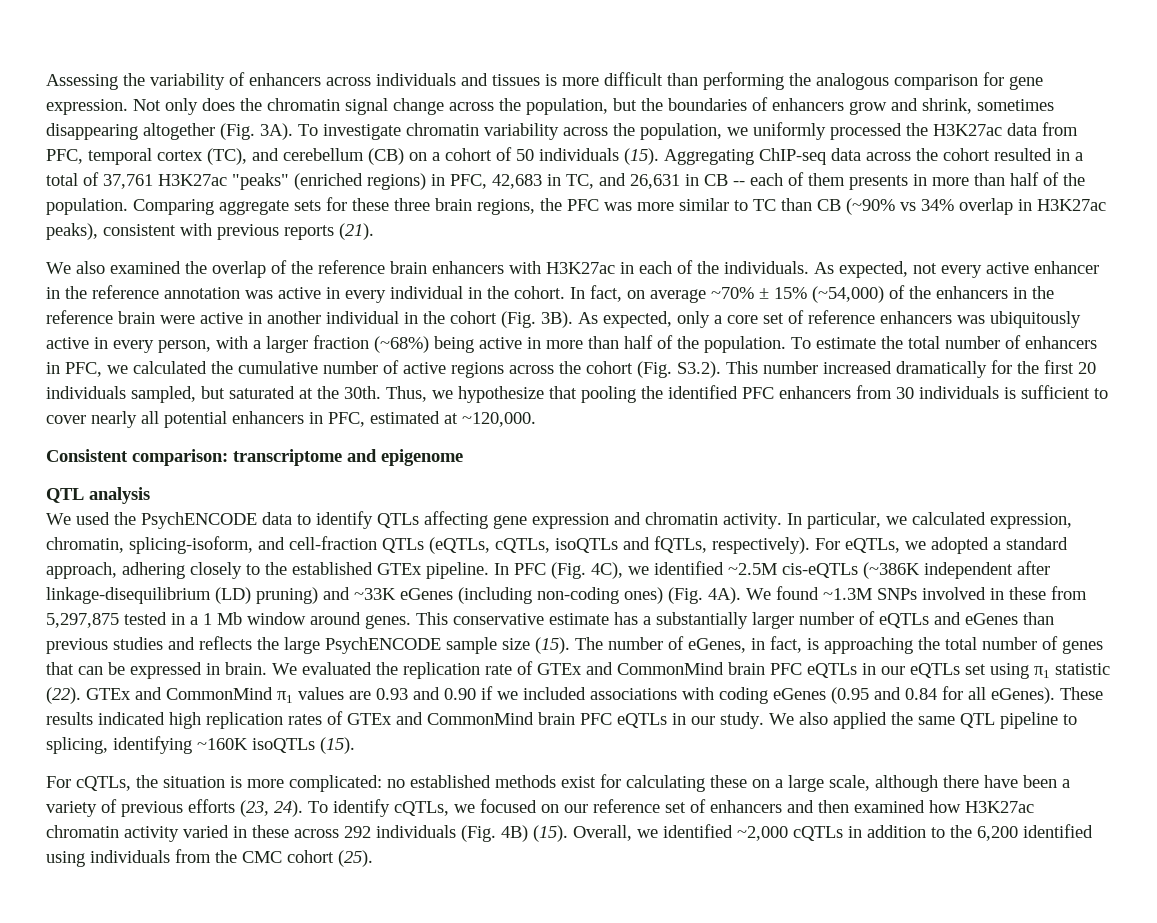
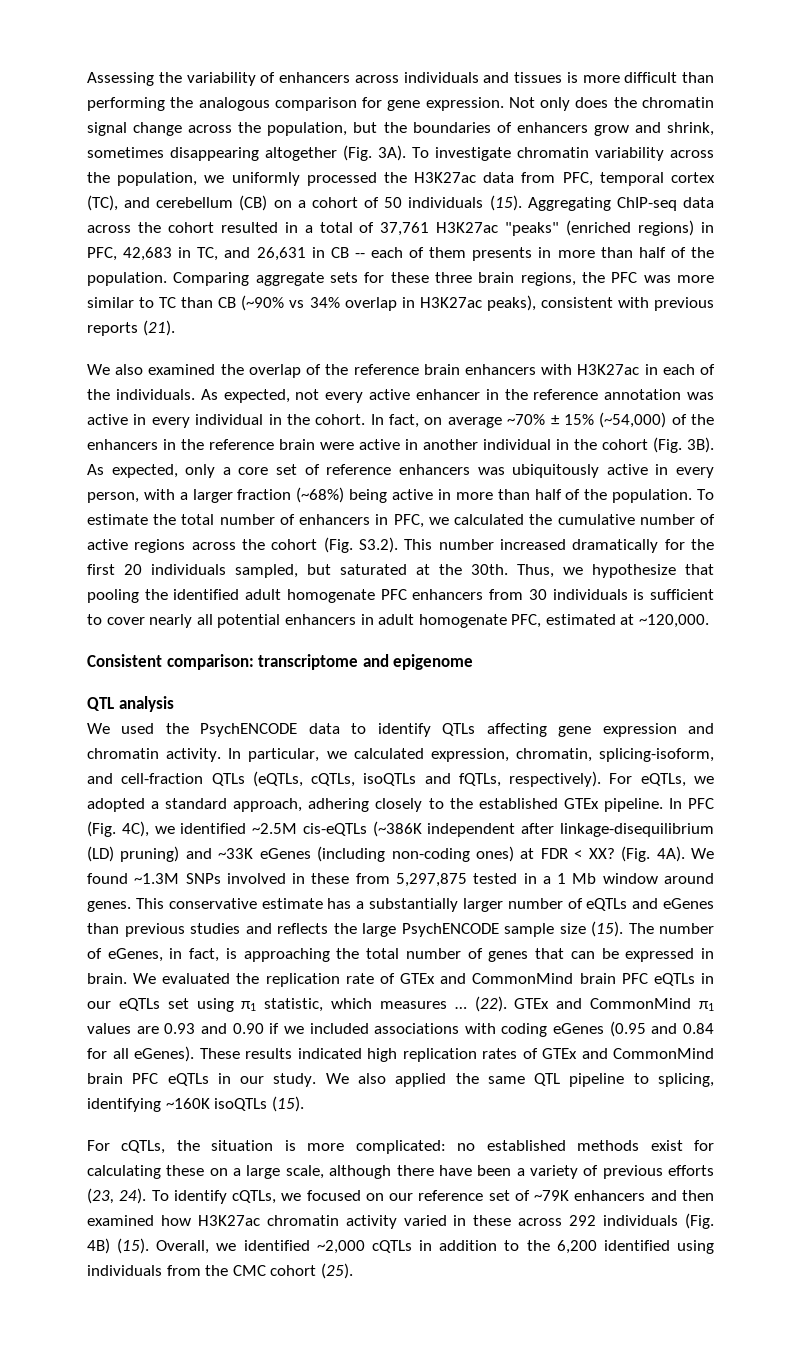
(738, 392) none -> [245,589,375,603] adult homogenate
(323, 418) none -> [378,614,507,628] adult homogenate
(663, 595) none -> [520,848,615,859] at FDR < XX?
[1055,663,1110,675] statistic -> [264,998,467,1012] statistic, which measures …
(706, 806) none -> [534,1190,570,1201] ~79K

